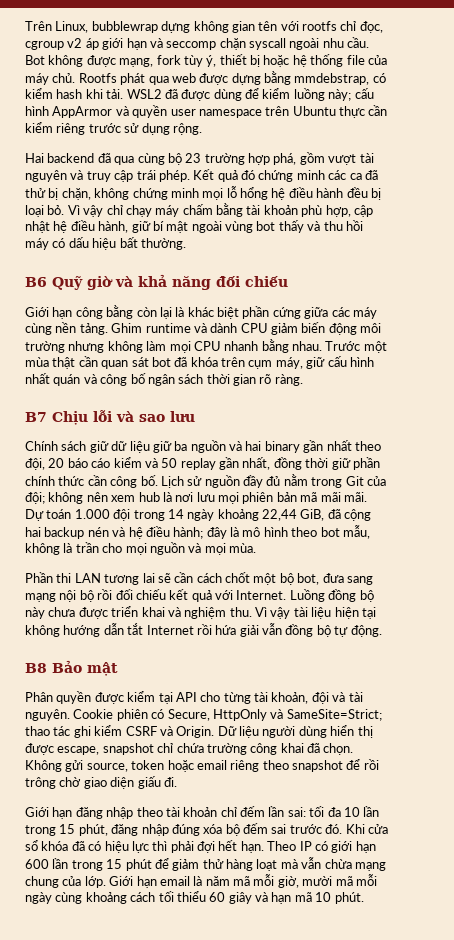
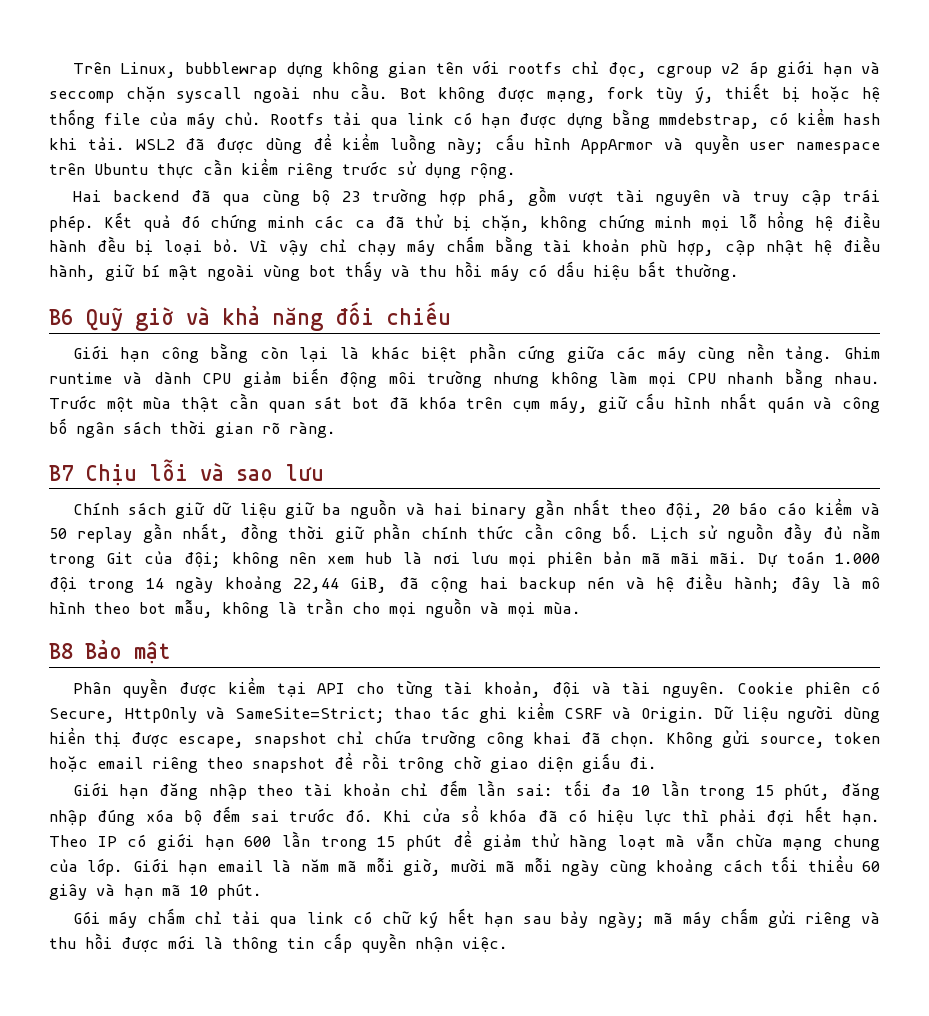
[120,73,196,85] phát qua web -> [333,112,510,129] tải qua link có hạn
[25,572,373,585] [25,589,374,602] [25,606,376,619] [25,623,382,637] // Phần thi LAN tương lai sẽ cần cách chốt một bộ bot, đưa sang mạng nội bộ rồi đối chiếu kết quả với Internet. Luồng đồng bộ này chưa được triển khai và nghiệm thu. Vì vậy tài liệu hiện tại không hướng dẫn tắt Internet rồi hứa giải vẫn đồng bộ tự động. -> (581, 607) none
(364, 898) none -> [72,908,881,928] [49,933,508,953] // Gói máy chấm chỉ tải qua link có chữ ký hết hạn sau bảy ngày; mã máy chấm gửi riêng và thu hồi được mới là thông tin cấp quyền nhận việc.

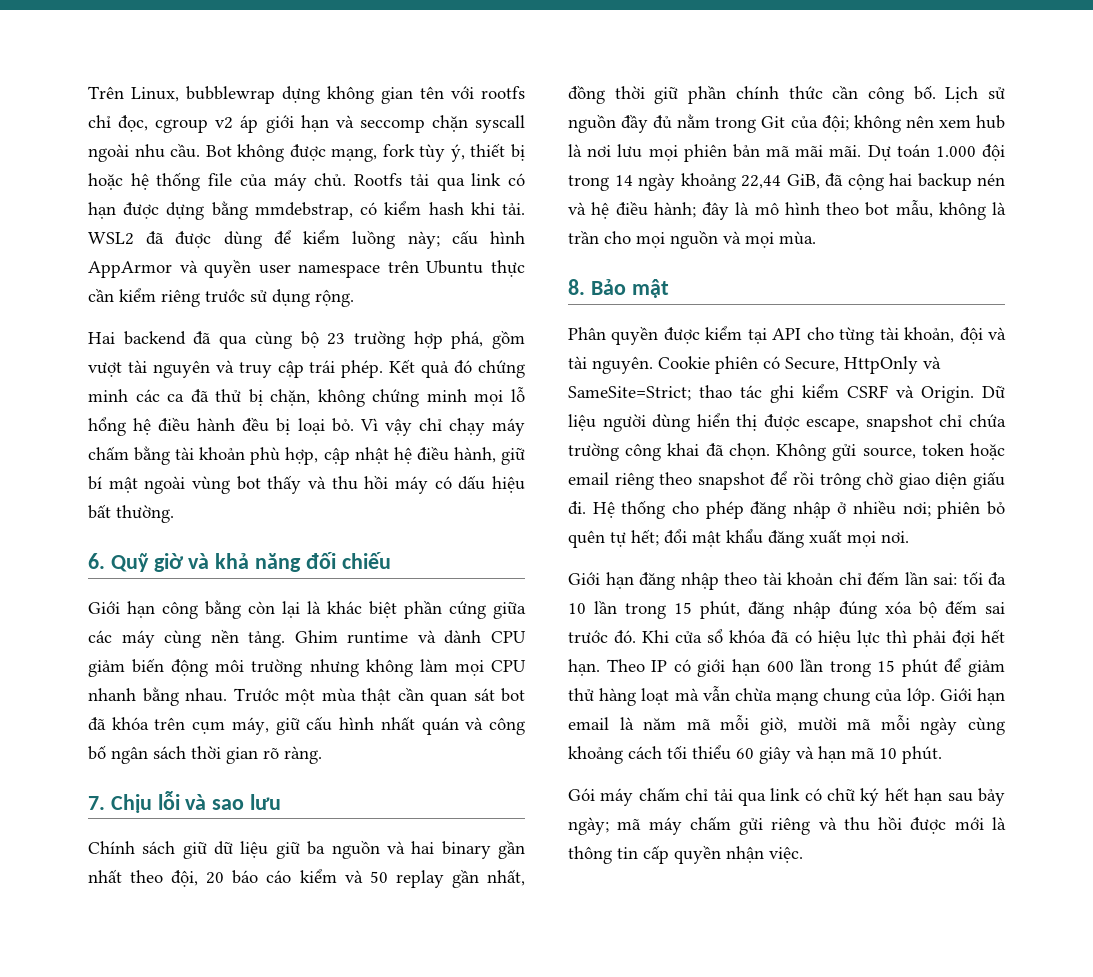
[49,309,73,325] B6 -> [88,553,105,569] 6.
[49,465,73,481] B7 -> [88,796,105,810] 7.
[49,643,73,659] B8 -> [568,279,585,295] 8.
(657, 763) none -> [592,500,1005,519] [568,529,909,548] Hệ thống cho phép đăng nhập ở nhiều nơi; phiên bỏ quên tự hết; đổi mật khẩu đăng xuất mọi nơi.

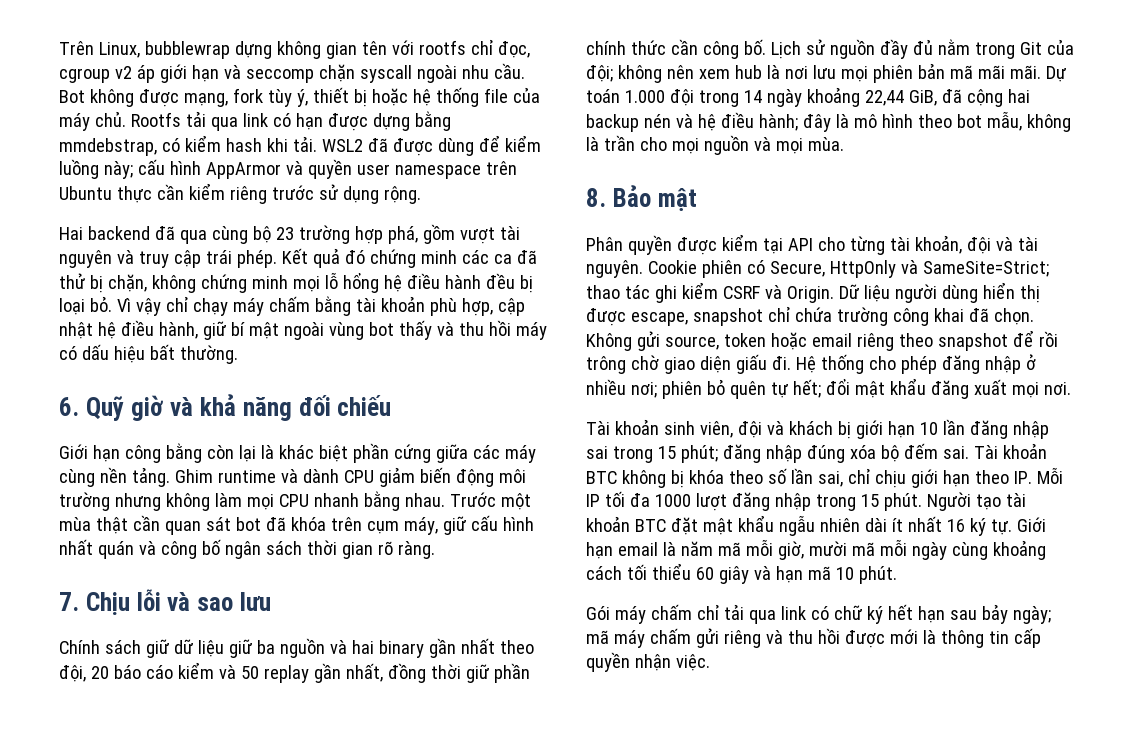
[568,571,1006,590] [568,600,741,619] Giới hạn đăng nhập theo tài khoản chỉ đếm lần sai: tối đa 10 lần trong 15 phút, -> [586,419,1049,439] [586,445,718,463] Tài khoản sinh viên, đội và khách bị giới hạn 10 lần đăng nhập sai trong 15 phút;
[984,602,1005,614] [568,629,1005,648] [568,658,1005,677] [568,686,935,706] sai trước đó. Khi cửa sổ khóa đã có hiệu lực thì phải đợi hết hạn. Theo IP có giới hạn 600 lần trong 15 phút để giảm thử hàng loạt mà vẫn chừa mạng chung của lớp. -> [942,443,1047,459] [586,467,1063,488] [586,491,1026,511] [586,515,1012,536] sai. Tài khoản BTC không bị khóa theo số lần sai, chỉ chịu giới hạn theo IP. Mỗi IP tối đa 1000 lượt đăng nhập trong 15 phút. Người tạo tài khoản BTC đặt mật khẩu ngẫu nhiên dài ít nhất 16 ký tự.

